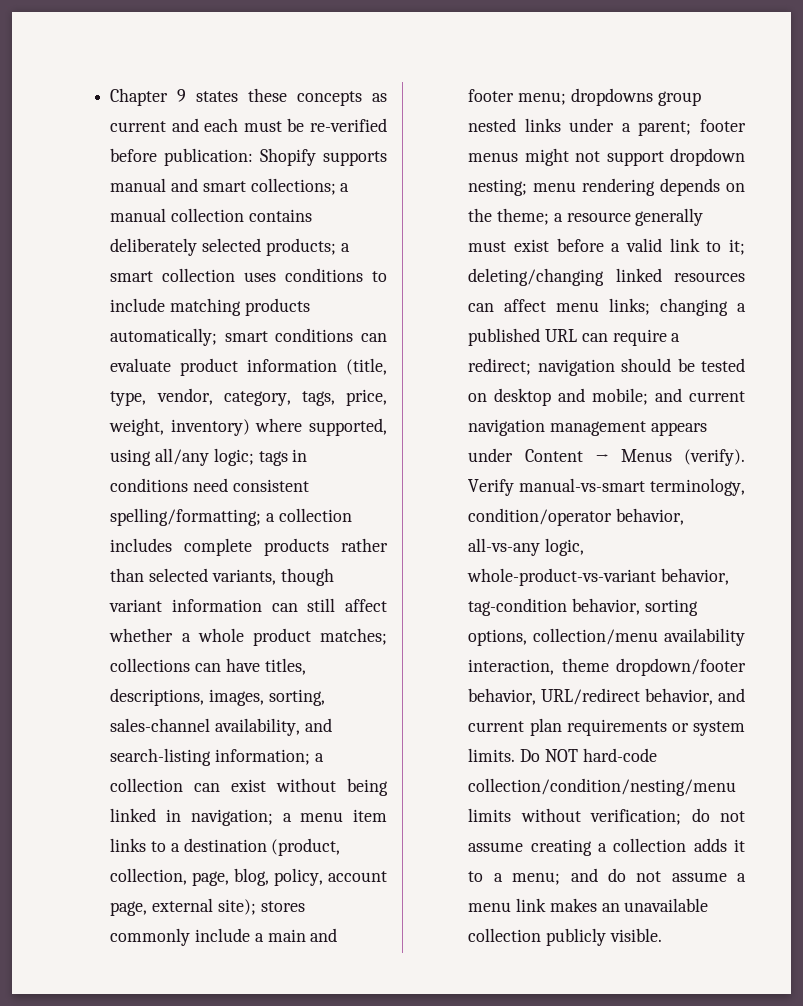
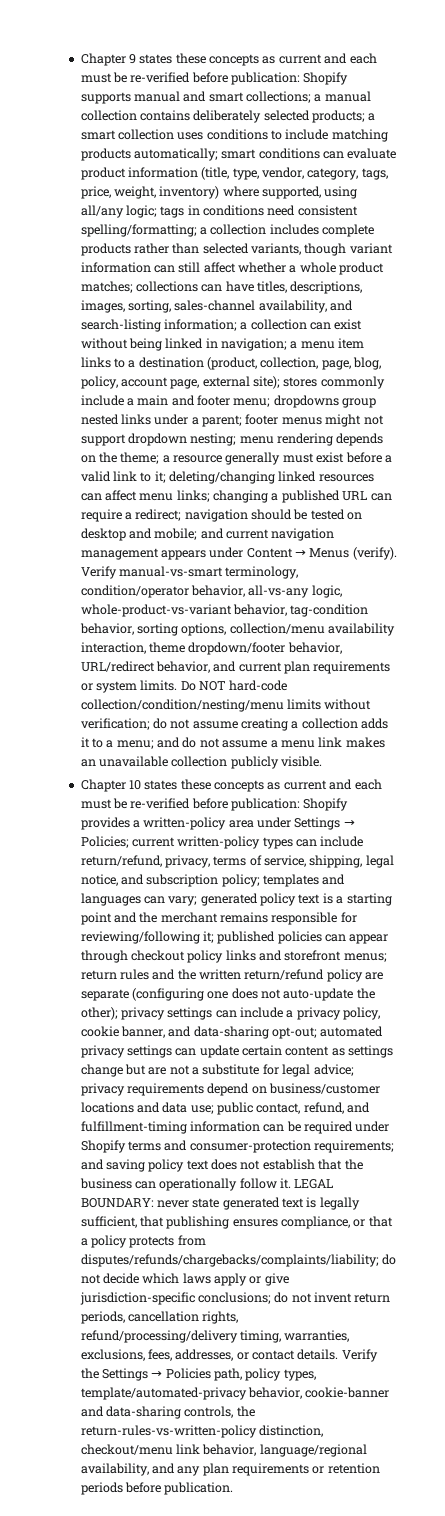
(662, 935) none -> [80,779,382,792] [80,798,349,811] [80,817,355,830] [80,836,364,849] [80,855,394,868] [80,874,346,887] [80,893,392,906] [80,912,357,925] [80,931,389,944] [80,950,387,963] [80,969,384,982] [80,988,375,1001] [80,1007,381,1020] [80,1026,384,1039] [80,1045,394,1058] [80,1064,354,1077] [80,1083,381,1096] [80,1102,371,1115] [80,1121,390,1134] [80,1140,395,1153] [80,1159,363,1172] [79,1178,334,1191] [80,1197,360,1210] [80,1216,393,1229] [80,1235,206,1248] [80,1254,396,1267] [80,1273,289,1286] [79,1292,391,1305] [80,1311,239,1324] [80,1330,350,1343] [80,1349,378,1362] [80,1368,316,1381] [80,1387,390,1400] [80,1406,255,1419] [80,1425,323,1438] [80,1444,367,1457] [80,1463,380,1476] [80,1482,234,1495] // Chapter 10 states these concepts as current and each must be re-verified before publication: Shopify provides a written-policy area under Settings → Policies; current written-policy types can include return/refund, privacy, terms of service, shipping, legal notice, and subscription policy; templates and languages can vary; generated policy text is a starting point and the merchant remains responsible for reviewing/following it; published policies can appear through checkout policy links and storefront menus; return rules and the written return/refund policy are separate (configuring one does not auto-update the other); privacy settings can include a privacy policy, cookie banner, and data-sharing opt-out; automated privacy settings can update certain content as settings change but are not a substitute for legal advice; privacy requirements depend on business/customer locations and data use; public contact, refund, and fulfillment-timing information can be required under Shopify terms and consumer-protection requirements; and saving policy text does not establish that the business can operationally follow it. LEGAL BOUNDARY: never state generated text is legally sufficient, that publishing ensures compliance, or that a policy protects from disputes/refunds/chargebacks/complaints/liability; do not decide which laws apply or give jurisdiction-specific conclusions; do not invent return periods, cancellation rights, refund/processing/delivery timing, warranties, exclusions, fees, addresses, or contact details. Verify the Settings → Policies path, policy types, template/automated-privacy behavior, cookie-banner and data-sharing controls, the return-rules-vs-written-policy distinction, checkout/menu link behavior, language/regional availability, and any plan requirements or retention periods before publication.

